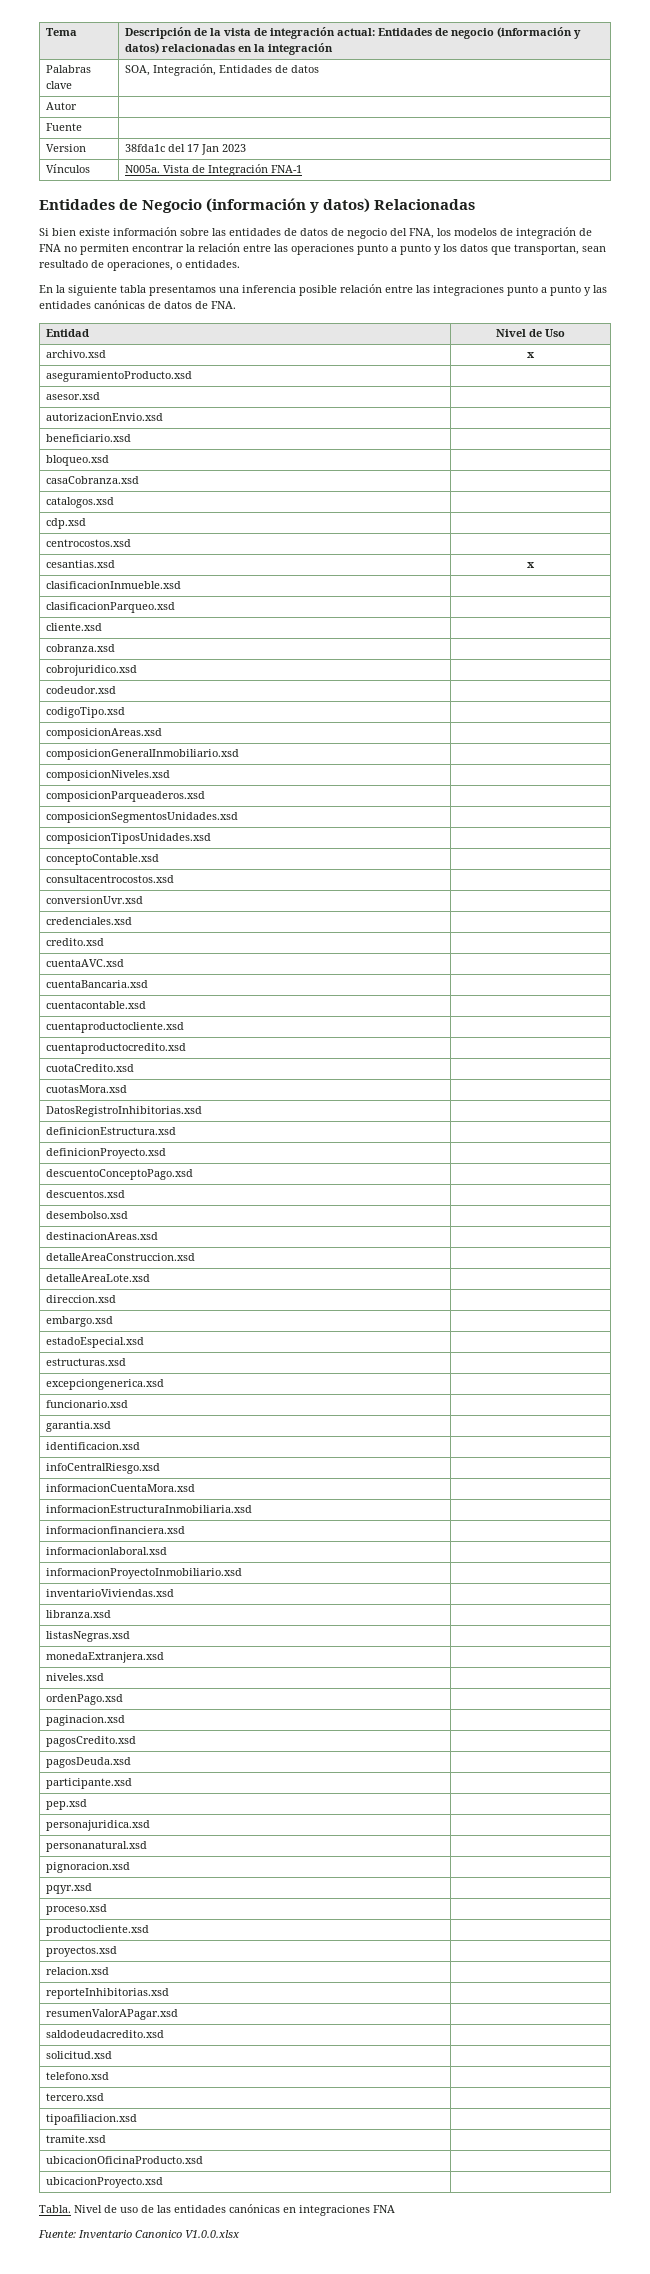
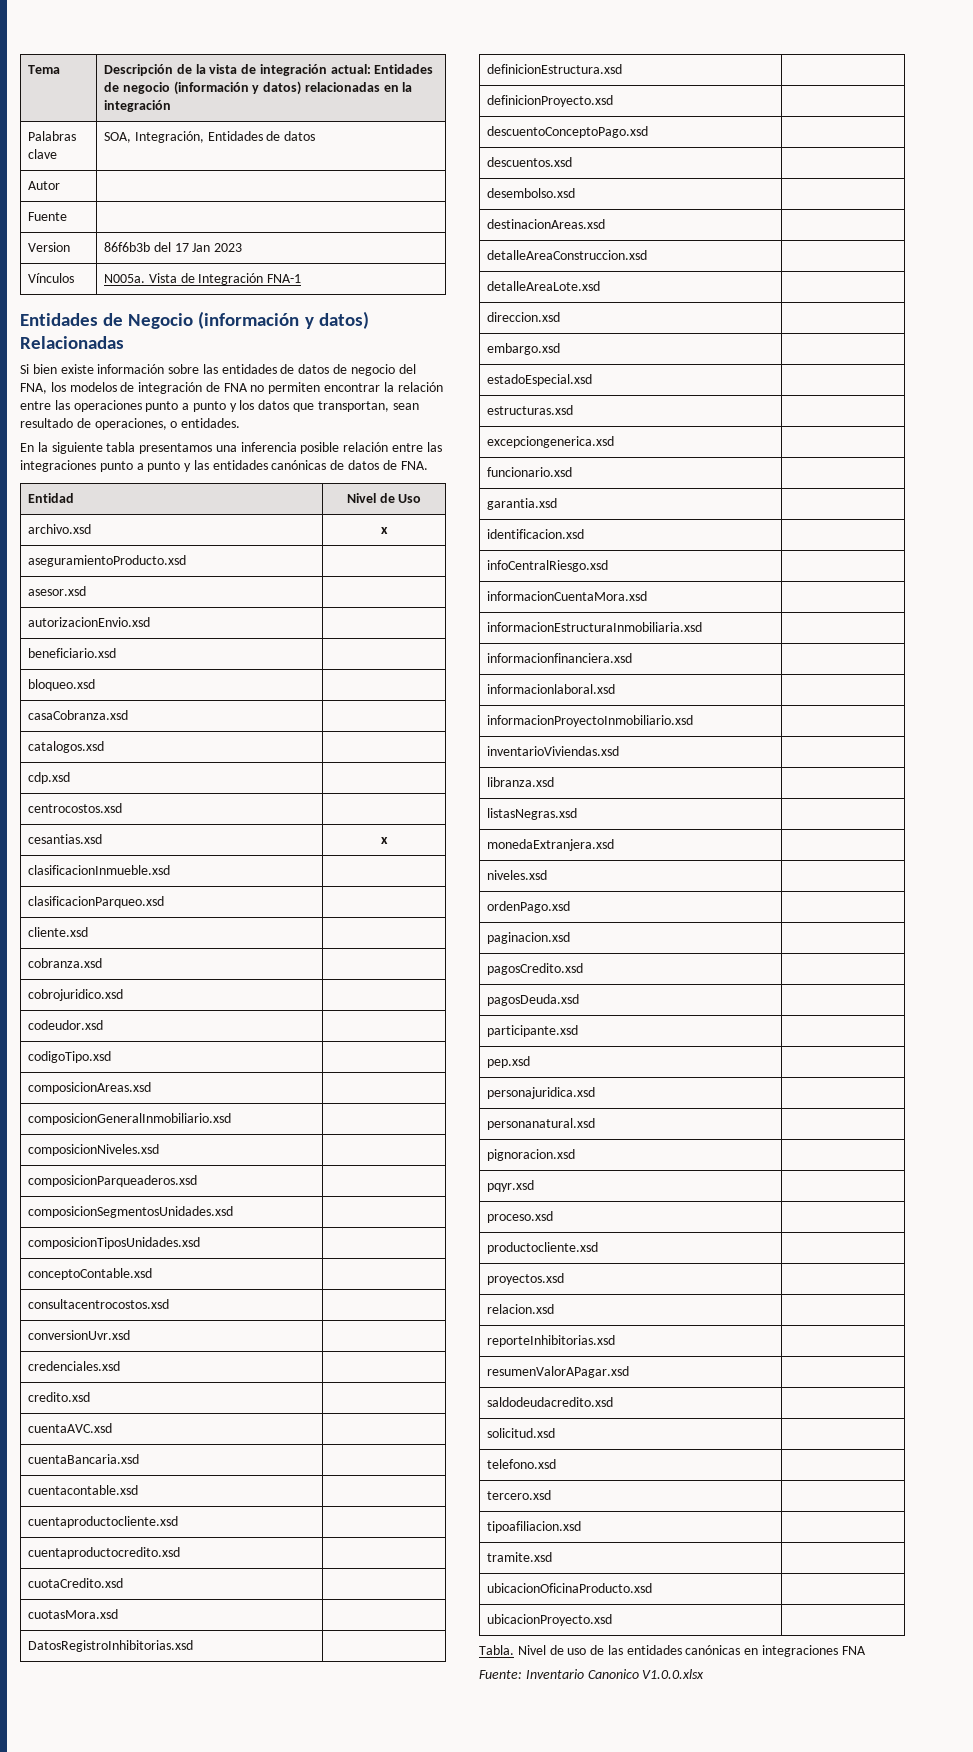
[125,144,166,152] 38fda1c -> [103,242,150,252] 86f6b3b

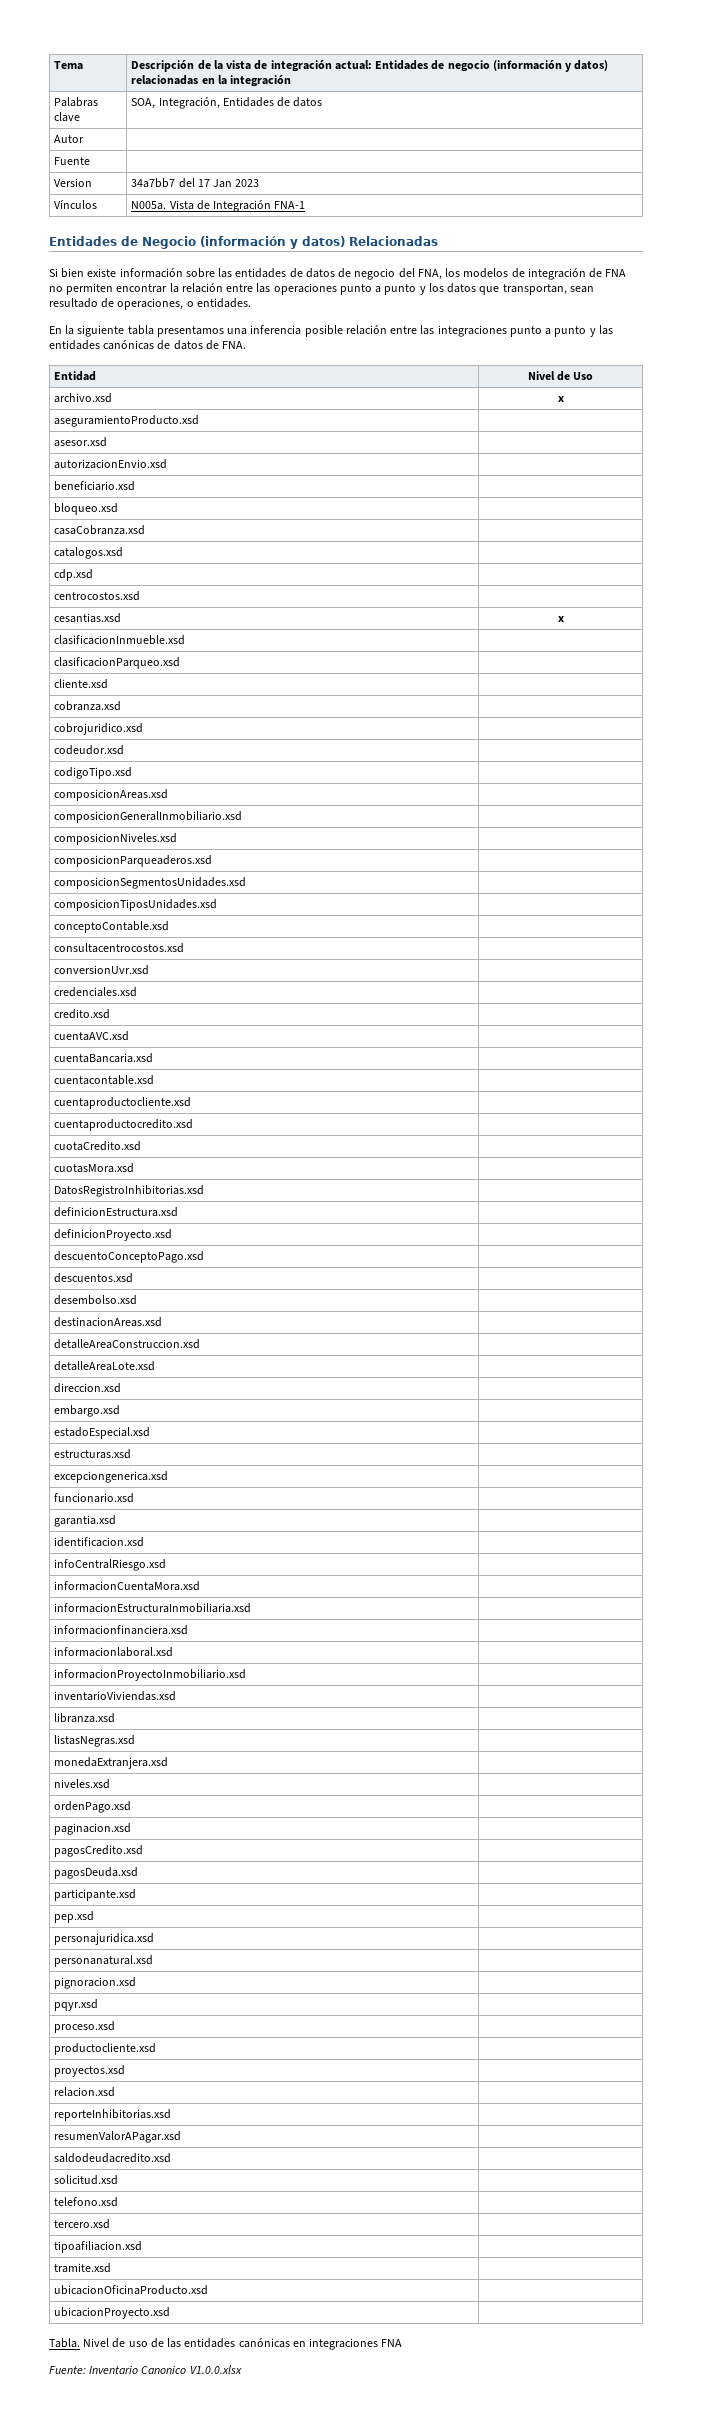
[103,242,150,252] 86f6b3b -> [131,178,176,188] 34a7bb7

